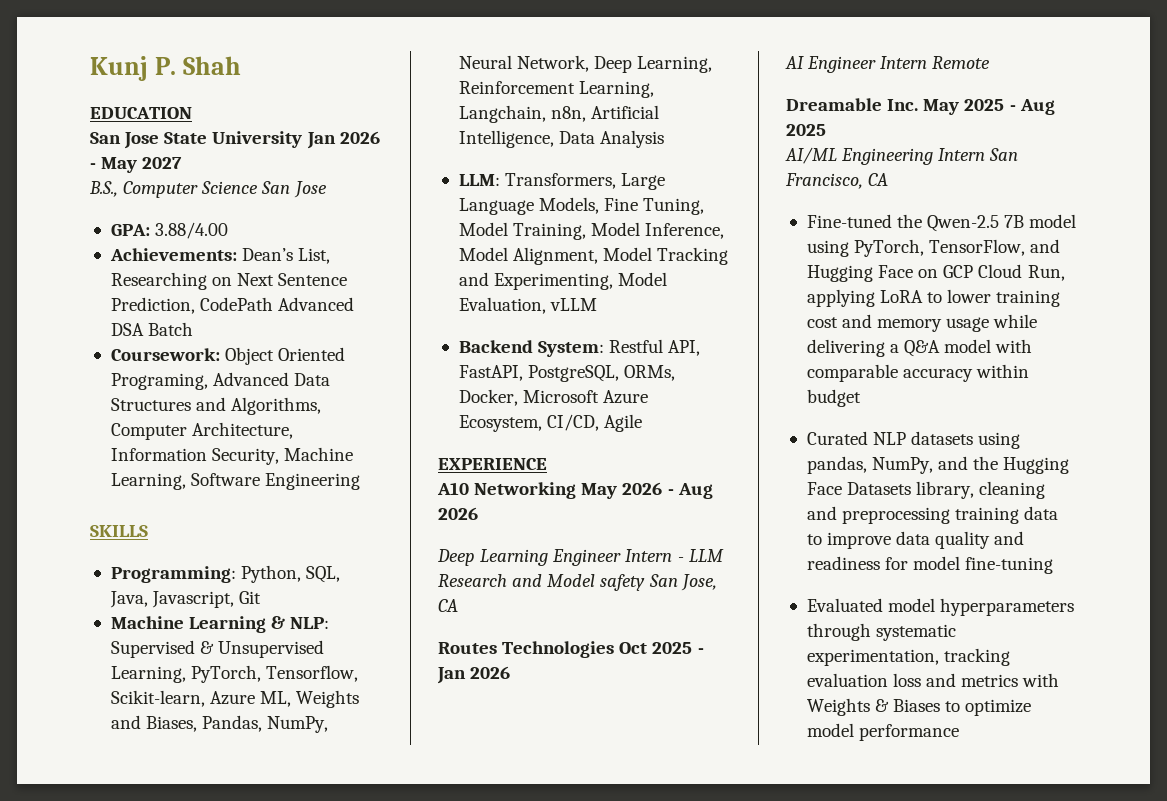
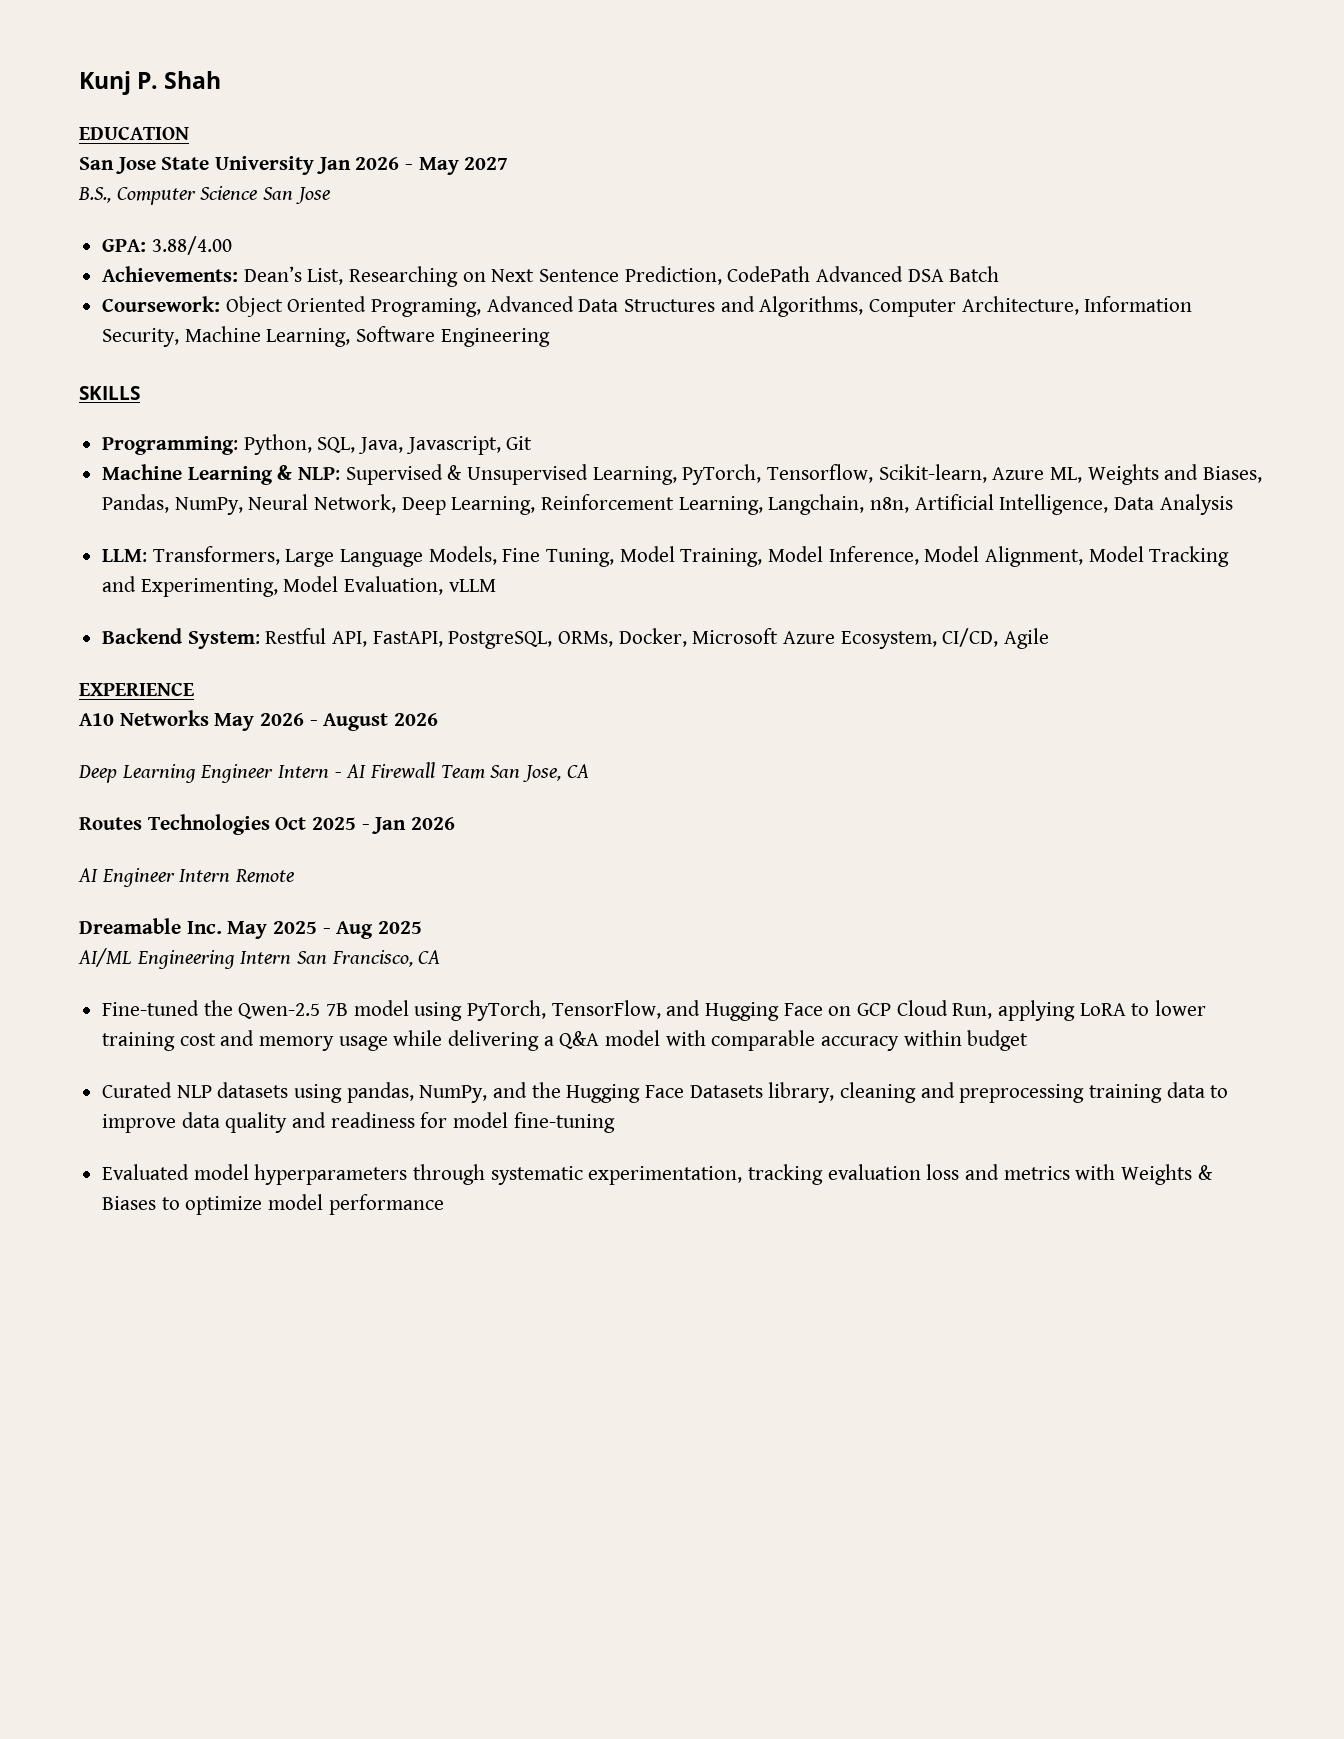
[474,482,577,499] Networking -> [119,710,209,726] Networks
[677,483,713,499] Aug -> [323,713,389,731] August
[688,549,724,562] [438,574,646,591] LLM Research and Model safety -> [346,762,485,779] AI Firewall Team

